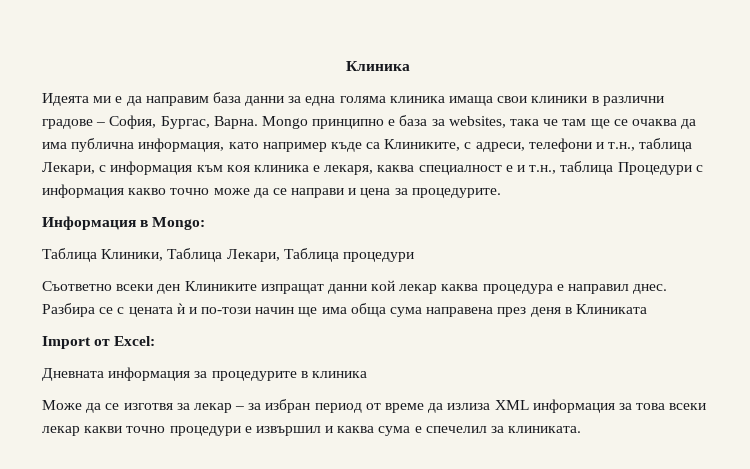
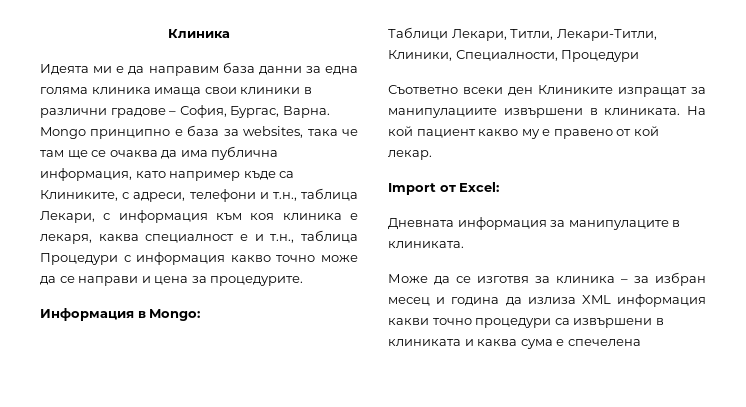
[42,248,414,262] Таблица Клиники, Таблица Лекари, Таблица процедури -> [388,27,657,41] [388,50,640,62] Таблици Лекари, Титли, Лекари-Титли, Клиники, Специалности, Процедури
[327,280,668,294] [42,303,647,317] данни кой лекар каква процедура е направил днес. Разбира се с цената ѝ и по-този начин ще има обща сума направена през деня в Клиниката -> [691,87,706,94] [388,106,706,118] [388,126,659,139] [388,150,432,160] за манипулациите извършени в клиниката. На кой пациент какво му е правено от кой лекар.
[211,371,367,381] процедурите в клиника -> [568,220,681,230] [388,241,464,248] манипулаците в клиниката.
[193,403,232,413] лекар -> [556,276,615,283] клиника
[314,403,425,413] период от време -> [388,297,500,306] месец и година
[618,403,707,410] [42,426,321,436] за това всеки лекар какви точно процедури е извършил -> [388,318,664,328] [388,339,461,346] какви точно процедури са извършени в клиниката
[425,426,582,433] спечелил за клиниката. -> [567,339,641,346] спечелена

